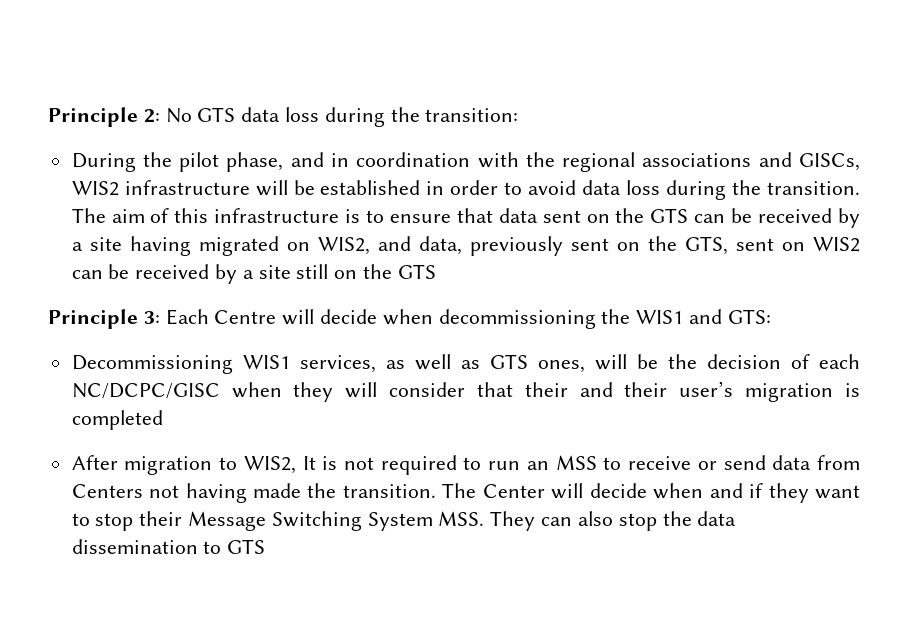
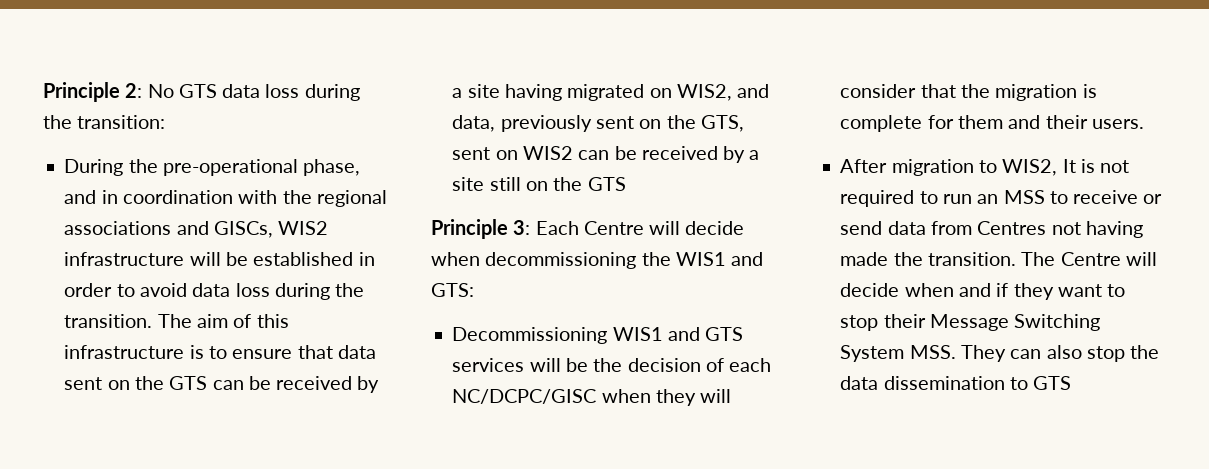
[179,152,220,172] pilot -> [162,159,298,176] pre-operational
[299,354,585,373] services, as well as GTS ones, -> [667,327,744,341] [452,358,525,372] and GTS services
[524,381,861,402] [71,410,163,430] their and their user’s migration is completed -> [960,84,1097,101] [840,115,1144,132] the migration is complete for them and their users.
[71,484,143,498] Centers -> [977,221,1047,235] Centres
[482,484,545,498] Center -> [1060,252,1121,266] Centre

